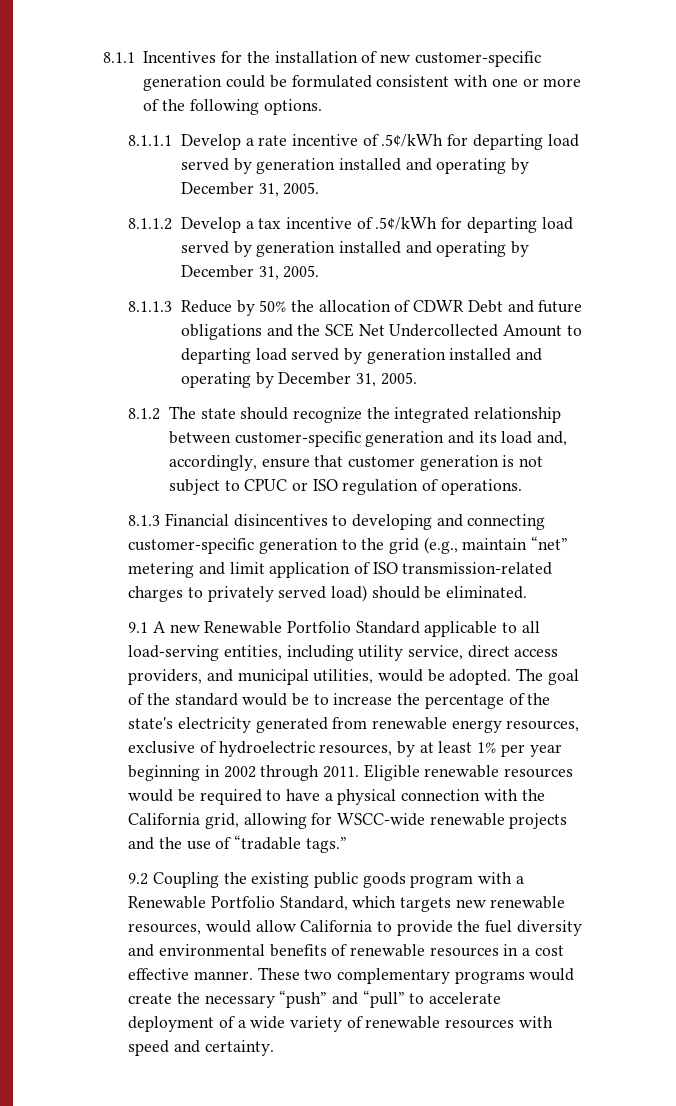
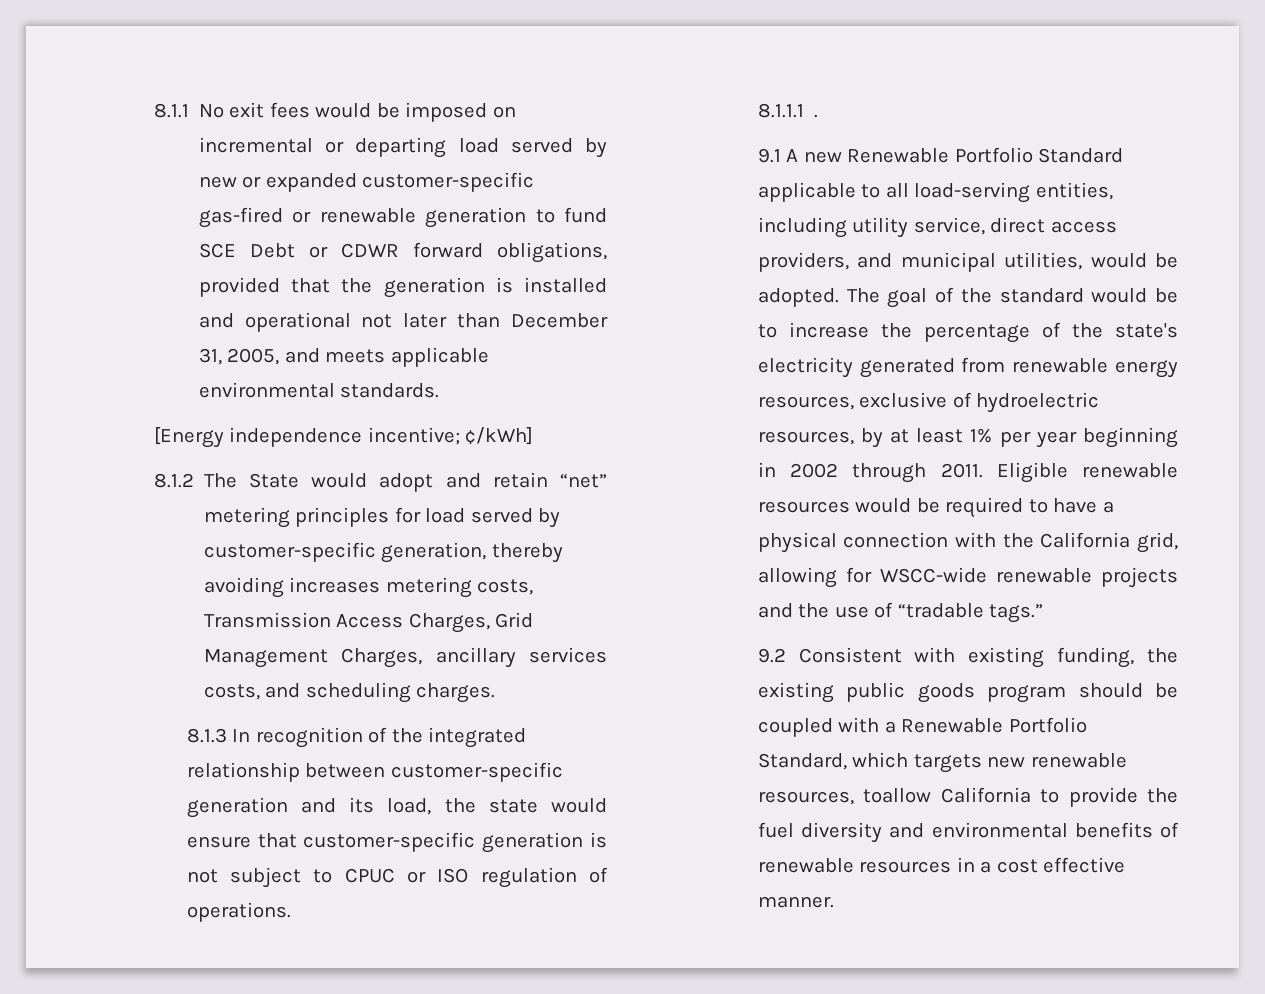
[143,51,541,67] [143,75,582,91] [143,99,322,115] [128,134,579,150] [180,158,530,174] [180,182,320,197] [128,217,573,233] [180,241,530,257] [180,265,320,280] [128,300,583,316] [180,323,582,340] [180,348,543,364] [180,372,417,388] [128,406,362,423] Incentives for the installation of new customer-specific generation could be formulated consistent with one or more of the following options. // 8.1.1.1 Develop a rate incentive of .5¢/kWh for departing load served by generation installed and operating by December 31, 2005. // 8.1.1.2 Develop a tax incentive of .5¢/kWh for departing load served by generation installed and operating by December 31, 2005. // 8.1.1.3 Reduce by 50% the allocation of CDWR Debt and future obligations and the SCE Net Undercollected Amount to departing load served by generation installed and operating by December 31, 2005. // 8.1.2 The state should recognize -> [198,102,516,122] [198,137,607,158] [198,172,535,192] [198,207,607,228] [198,242,607,263] [198,277,607,298] [198,312,608,332] [198,347,489,367] [198,382,440,398] [153,427,534,448] [153,472,608,492] [203,507,561,528] [203,542,563,563] [203,577,534,598] [203,612,534,633] [203,647,607,668] [203,682,496,703] [186,727,388,748] No exit fees would be imposed on incremental or departing load served by new or expanded customer-specific gas-fired or renewable generation to fund SCE Debt or CDWR forward obligations, provided that the generation is installed and operational not later than December 31, 2005, and meets applicable environmental standards. // [Energy independence incentive; ¢/kWh] // 8.1.2 The State would adopt and retain “net” metering principles for load served by customer-specific generation, thereby avoiding increases metering costs, Transmission Access Charges, Grid Management Charges, ancillary services costs, and scheduling charges. // 8.1.3 In recognition of
[501,431,568,446] [168,455,257,471] load and, accordingly, -> [387,798,607,815] load, the state would
[347,456,415,468] customer -> [303,832,476,852] customer-specific
[128,513,546,530] [128,536,569,554] [128,562,553,578] [128,585,528,602] 8.1.3 Financial disincentives to developing and connecting customer-specific generation to the grid (e.g., maintain “net” metering and limit application of ISO transmission-related charges to privately served load) should be eliminated. -> [757,103,819,118] 8.1.1.1 .
[152,872,219,888] Coupling -> [798,647,1135,668] Consistent with existing funding,
(474, 881) none -> [1078,683,1178,698] [757,718,833,737] should be coupled
[205,920,296,933] would allow -> [863,788,932,803] toallow
[257,967,575,984] [128,990,502,1008] [128,1016,553,1032] [128,1040,274,1056] These two complementary programs would create the necessary “push” and “pull” to accelerate deployment of a wide variety of renewable resources with speed and certainty. -> (834, 902) none

